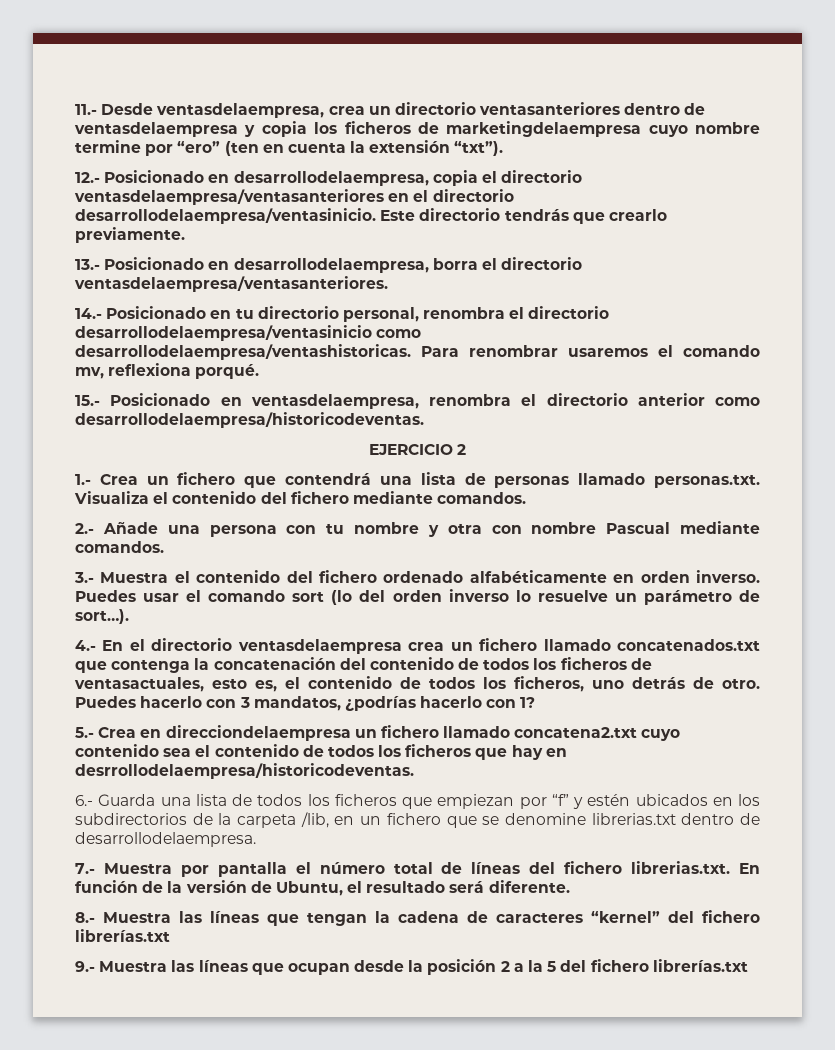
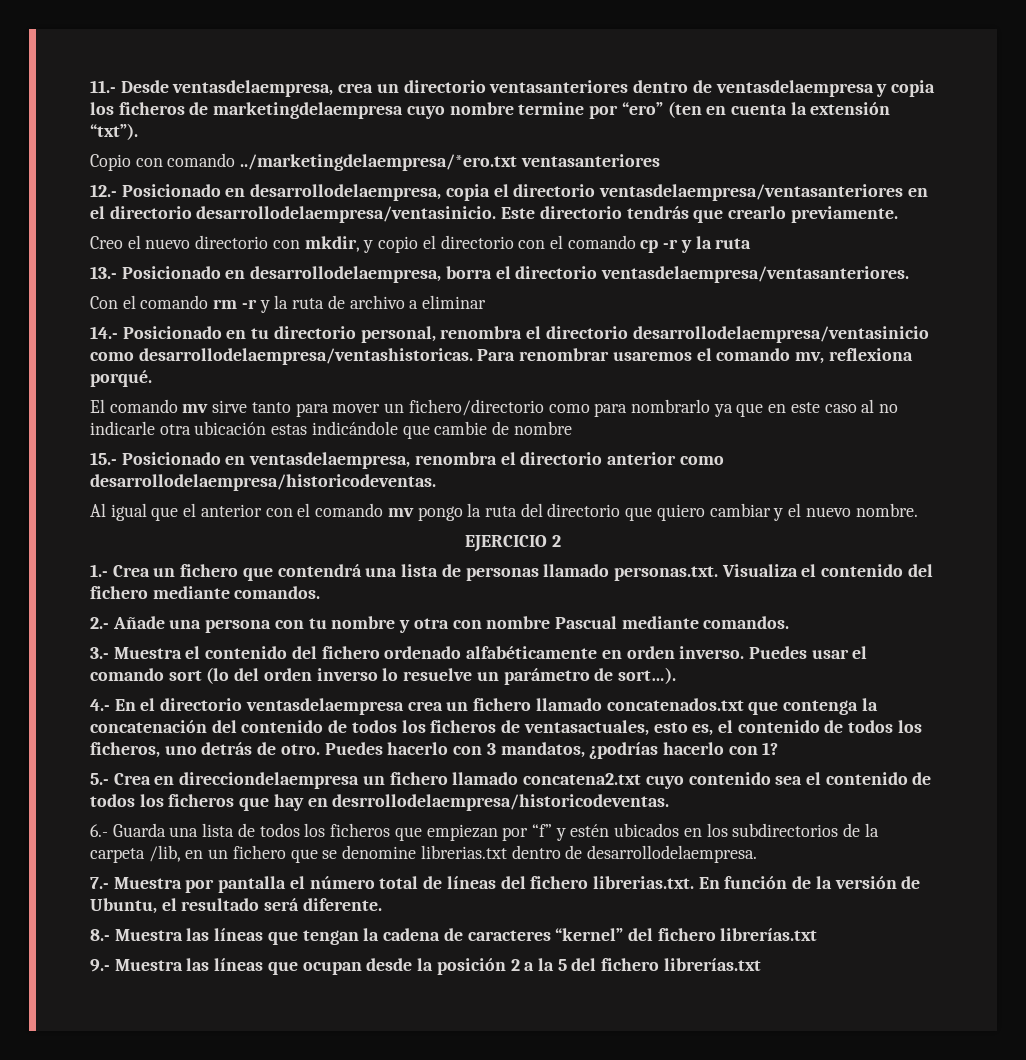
(504, 148) none -> [90,153,660,171] // Copio con comando ../marketingdelaempresa/*ero.txt ventasanteriores
(185, 235) none -> [90,235,752,253] // Creo el nuevo directorio con mkdir, y copio el directorio con el comando cp -r y la ruta
(388, 284) none -> [90,295,486,313] // Con el comando rm -r y la ruta de archivo a eliminar
(260, 371) none -> [90,399,899,417] [90,421,572,439] // El comando mv sirve tanto para mover un fichero/directorio como para nombrarlo ya que en este caso al no indicarle otra ubicación estas indicándole que cambie de nombre
(424, 420) none -> [90,503,918,521] // Al igual que el anterior con el comando mv pongo la ruta del directorio que quiero cambiar y el nuevo nombre.

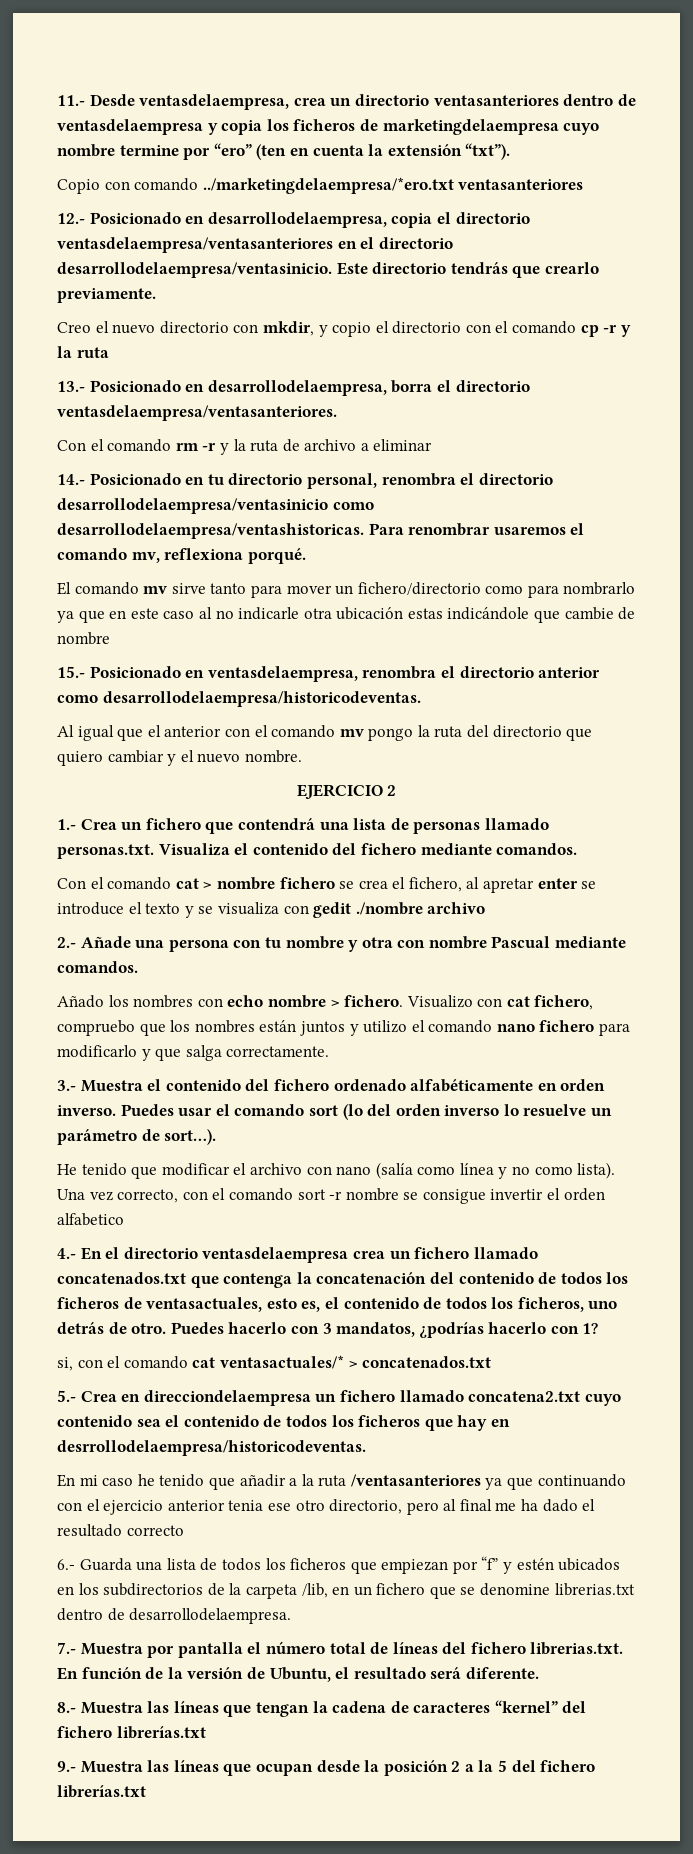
(321, 592) none -> [57,877,597,893] [57,902,486,918] // Con el comando cat > nombre fichero se crea el fichero, al apretar enter se introduce el texto y se visualiza con gedit ./nombre archivo
(790, 622) none -> [57,995,594,1010] [57,1020,631,1036] [57,1045,330,1061] // Añado los nombres con echo nombre > fichero. Visualizo con cat fichero, compruebo que los nombres están juntos y utilizo el comando nano fichero para modificarlo y que salga correctamente.
(676, 675) none -> [57,1162,616,1179] [57,1188,605,1204] [57,1213,124,1226] // He tenido que modificar el archivo con nano (salía como línea y no como lista). Una vez correcto, con el comando sort -r nombre se consigue invertir el orden alfabetico
(779, 748) none -> [57,1355,492,1371] // si, con el comando cat ventasactuales/* > concatenados.txt
(670, 802) none -> [57,1474,626,1490] [57,1499,596,1515] [57,1524,184,1537] // En mi caso he tenido que añadir a la ruta /ventasanteriores ya que continuando con el ejercicio anterior tenia ese otro directorio, pero al final me ha dado el resultado correcto

